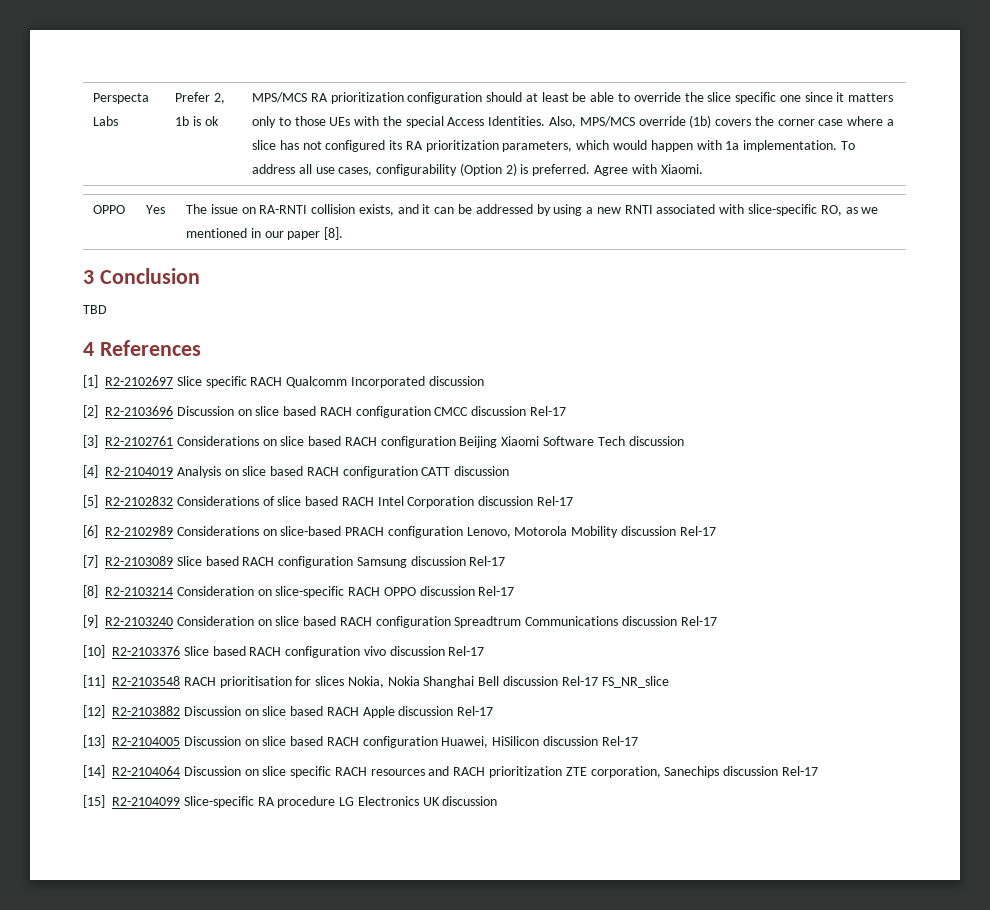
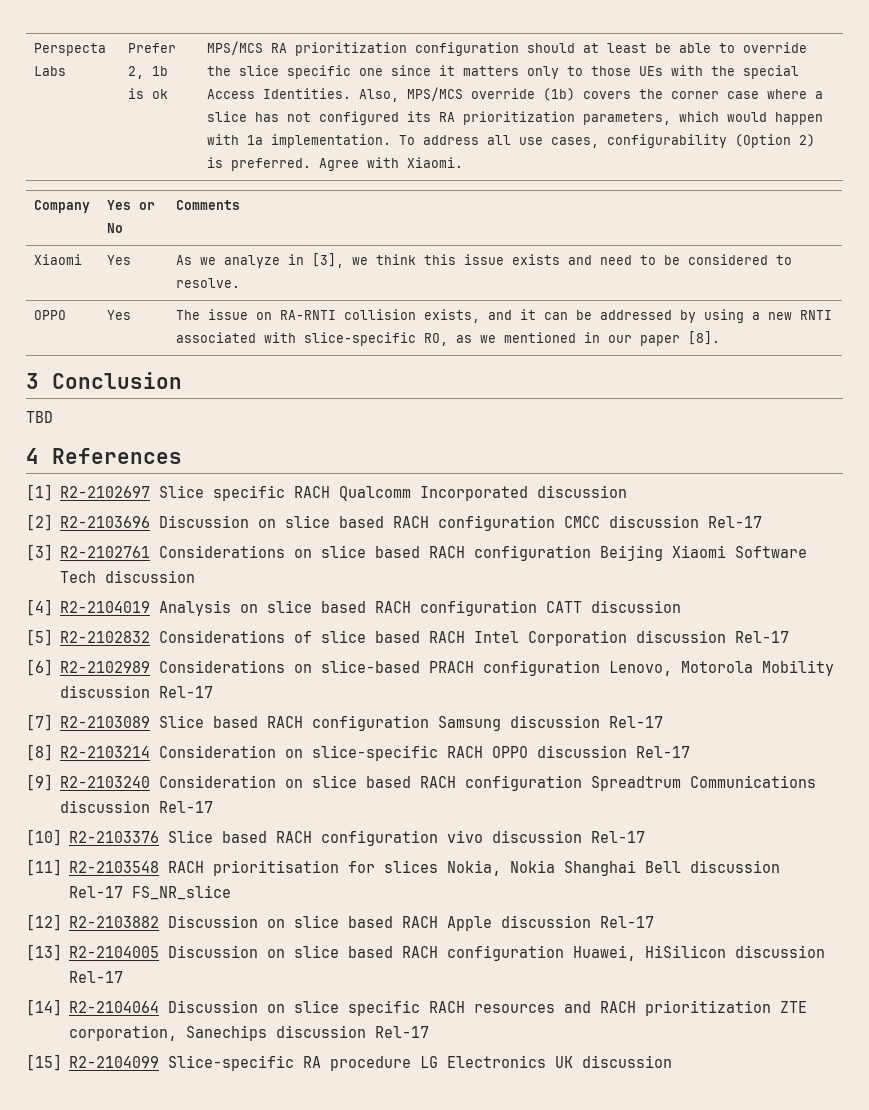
(703, 169) none -> [34,200,91,213] [107,200,156,210] [107,223,124,233] [176,200,241,210] [34,254,83,265] [107,255,132,265] [176,253,793,268] [176,278,241,288] // Company | Yes or No | Comments // Xiaomi | Yes | As we analyze in [3], we think this issue exists and need to be considered to resolve.

